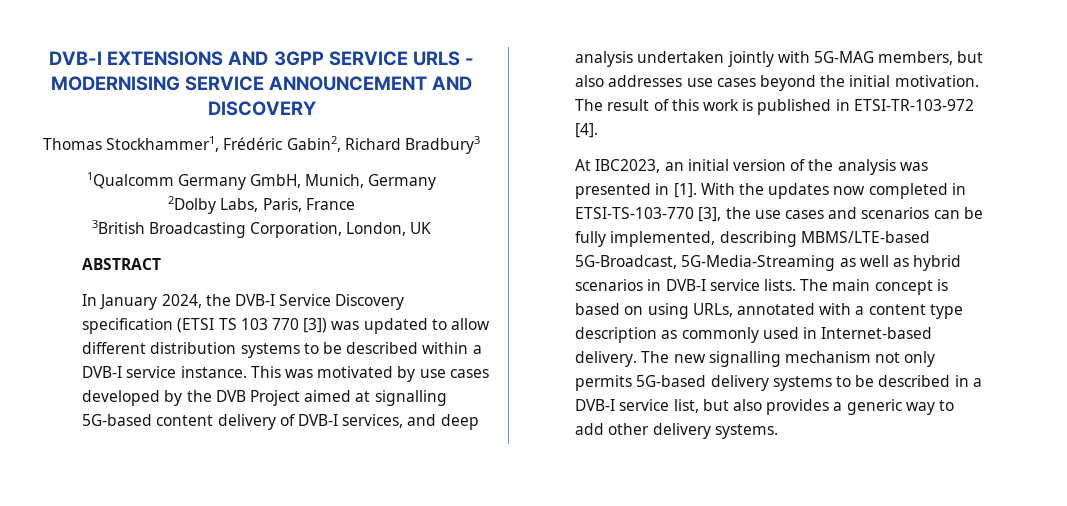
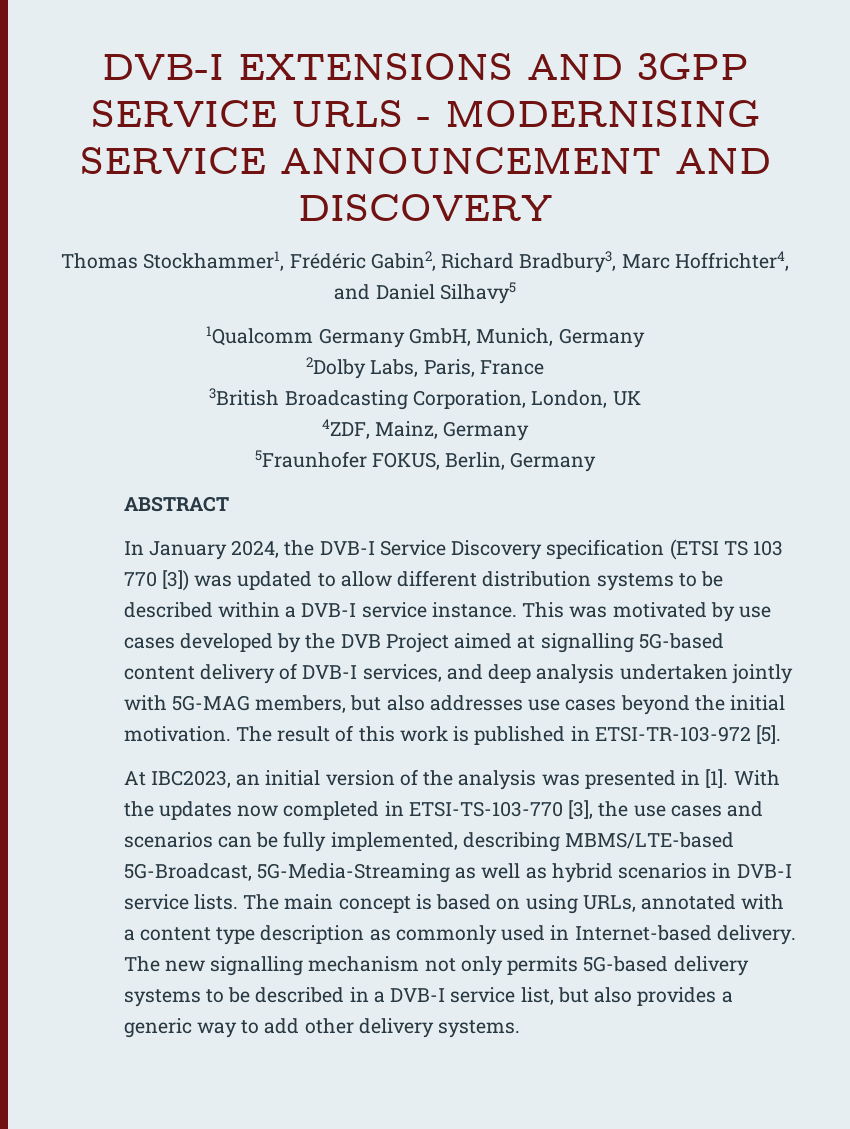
[404,136,480,154] Bradbury3 -> [519,251,789,273] [334,282,516,304] Bradbury3, Marc Hoffrichter4, and Daniel Silhavy5
(432, 228) none -> [321,419,530,441] [254,450,597,472] // 4ZDF, Mainz, Germany // 5Fraunhofer FOKUS, Berlin, Germany
[575,123,599,138] [4]. -> [756,725,782,744] [5].

